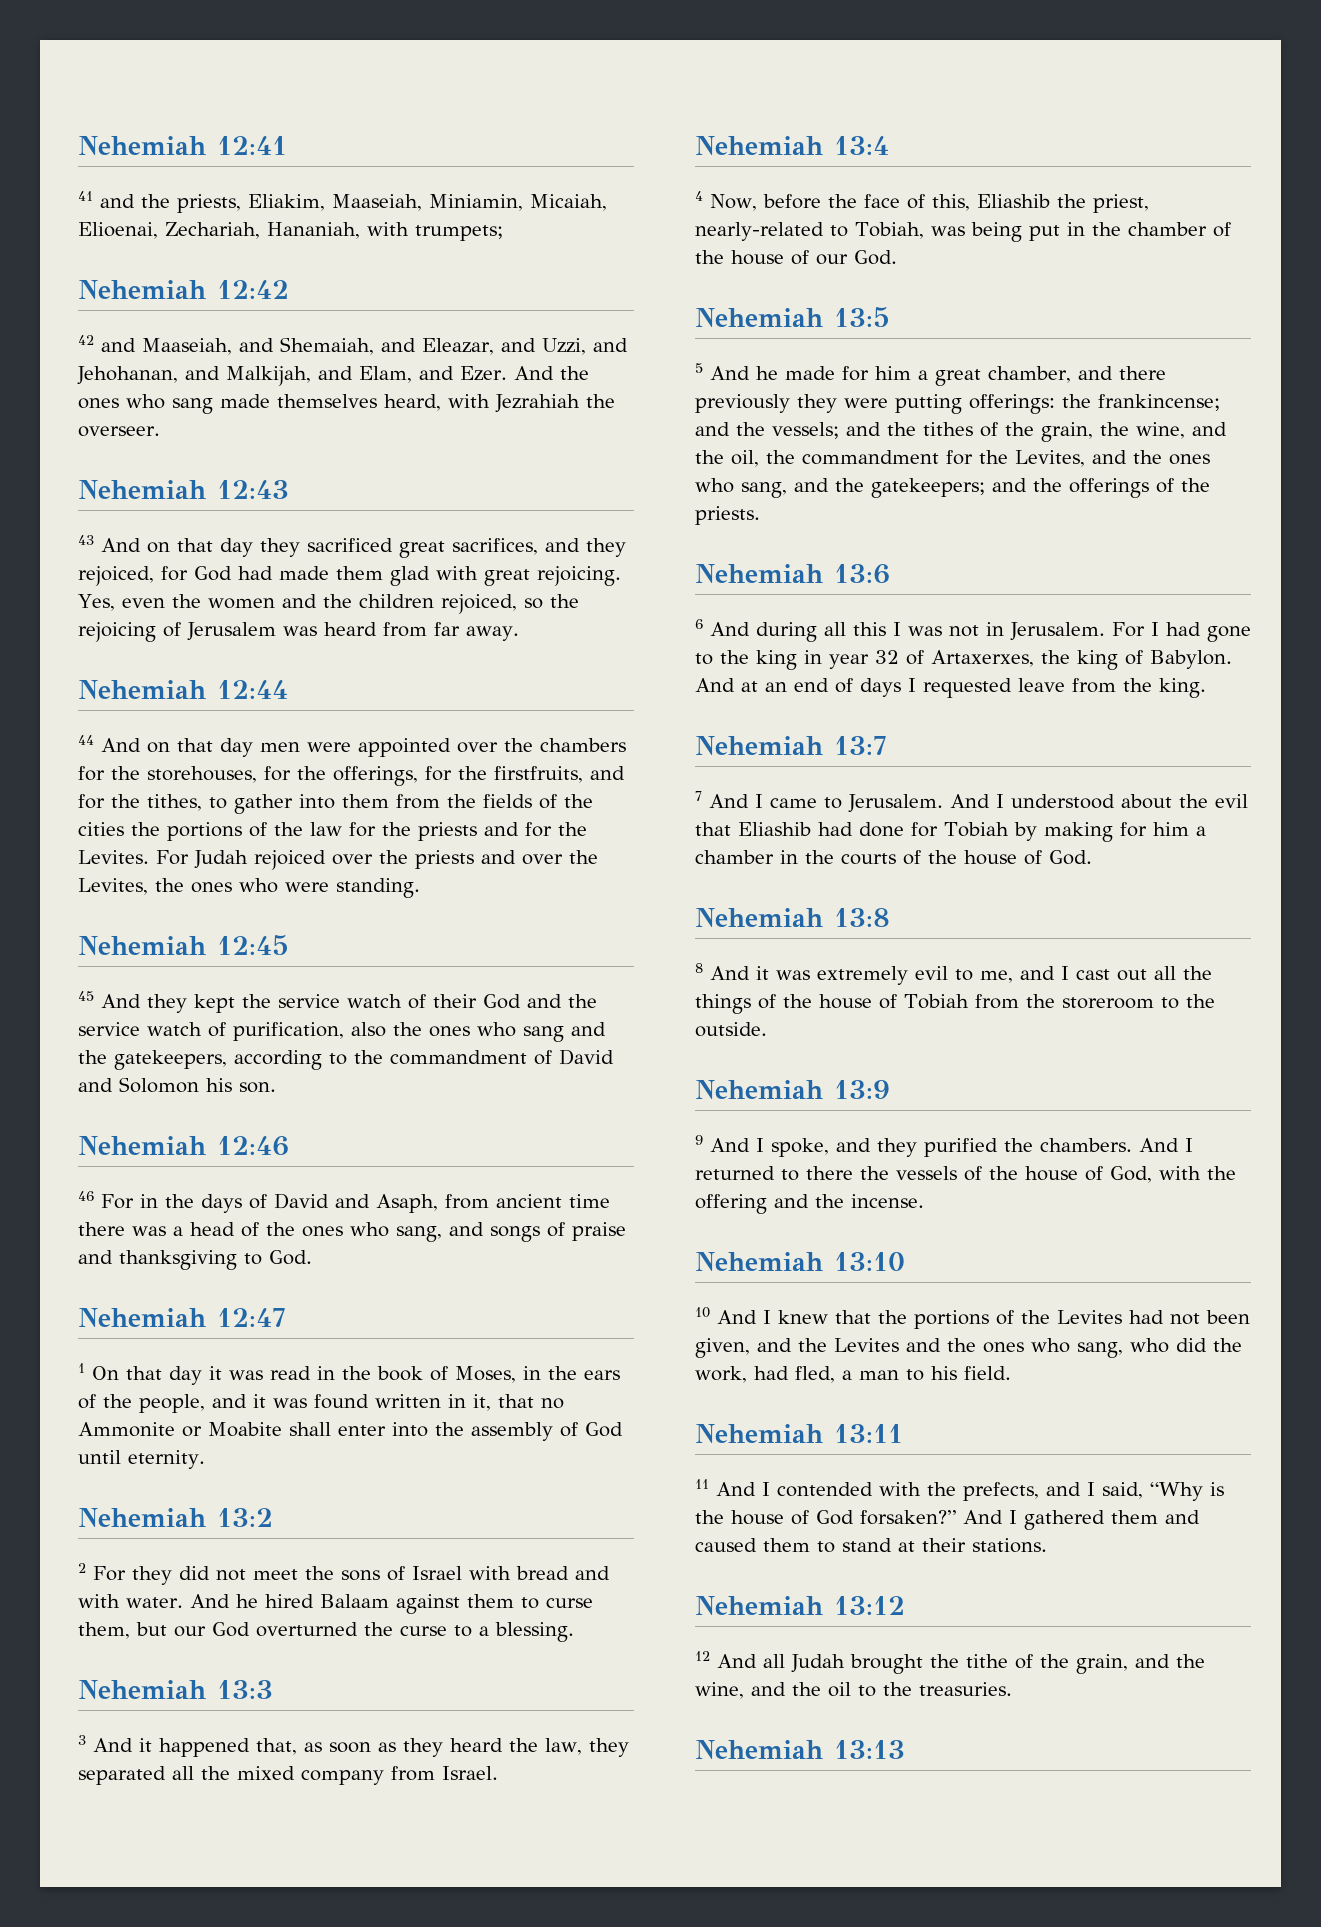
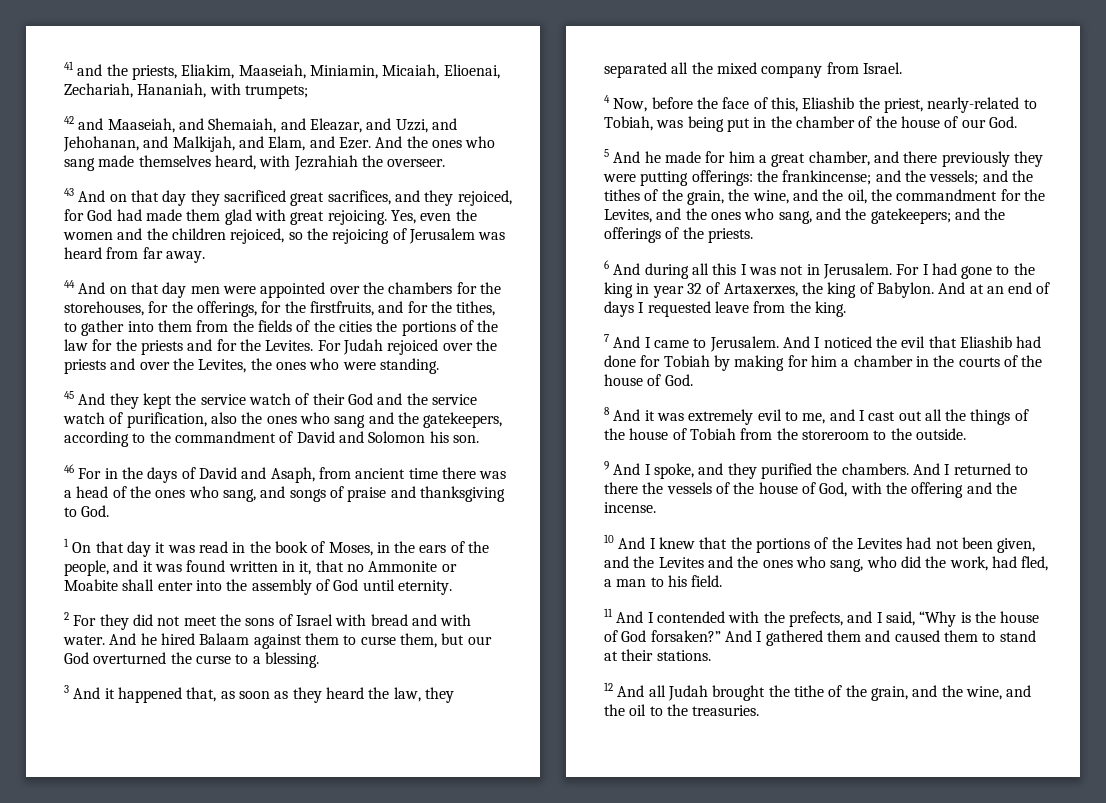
[78,136,287,155] Nehemiah 12:41 // -> (64, 65) none
[78,280,289,299] // Nehemiah 12:42 -> (308, 92) none
[78,480,289,499] // Nehemiah 12:43 -> (446, 163) none
[78,680,288,699] // Nehemiah 12:44 -> (205, 257) none
[78,935,289,955] // Nehemiah 12:45 -> (439, 366) none
[78,1136,289,1156] // Nehemiah 12:46 -> (479, 439) none
[78,1308,286,1327] // Nehemiah 12:47 -> (110, 511) none
[78,1508,273,1527] // Nehemiah 13:2 -> (452, 587) none
[78,1680,273,1699] // Nehemiah 13:3 -> (319, 660) none
[695,136,889,155] // Nehemiah 13:4 -> (902, 68) none
[695,307,890,327] // Nehemiah 13:5 -> (1017, 122) none
[695,564,890,584] // Nehemiah 13:6 -> (753, 235) none
[695,736,887,755] // Nehemiah 13:7 -> (846, 309) none
[1011,794,1172,809] understood about -> [823,336,872,348] noticed
[695,908,890,927] // Nehemiah 13:8 -> (693, 380) none
[695,1080,890,1099] // Nehemiah 13:9 -> (966, 434) none
[695,1252,905,1271] // Nehemiah 13:10 -> (656, 507) none
[695,1424,903,1443] // Nehemiah 13:11 -> (723, 581) none
[695,1596,905,1615] // Nehemiah 13:12 -> (711, 655) none
[695,1740,905,1759] // Nehemiah 13:13 -> (760, 710) none

